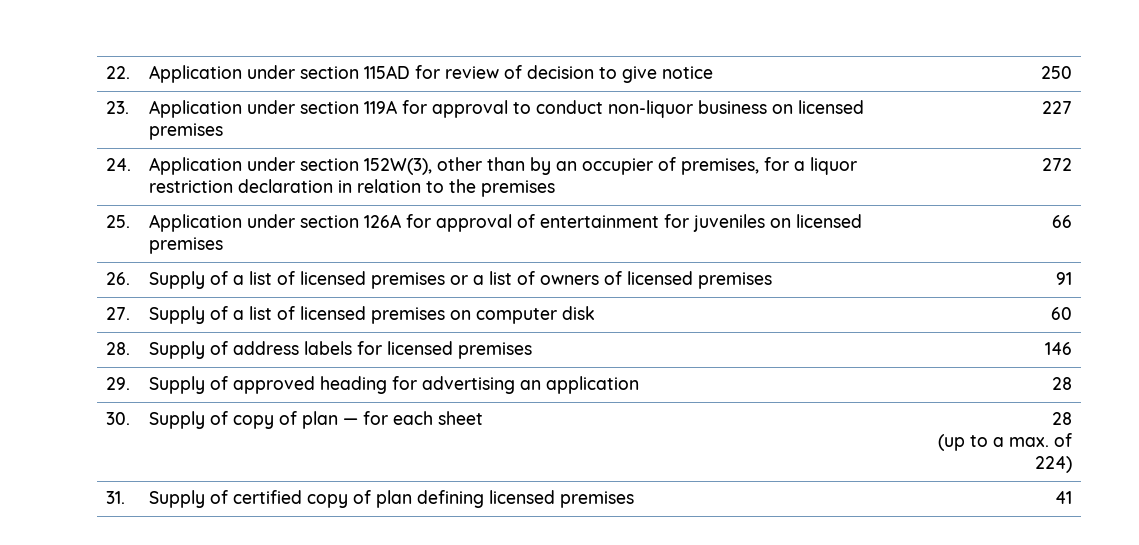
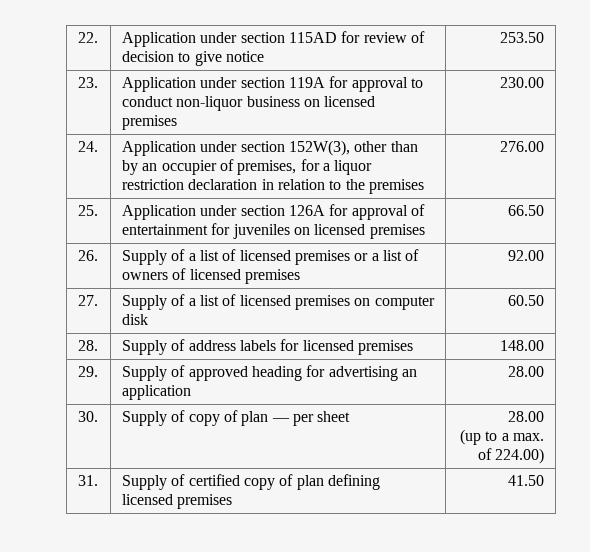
[1041,66,1073,79] 250 -> [500,32,545,43] 253.50
[1042,101,1073,114] 227 -> [500,77,545,88] 230.00
[1042,158,1073,171] 272 -> [500,141,545,152] 276.00
[1052,215,1073,228] 66 -> [508,205,545,216] 66.50
[1056,272,1073,285] 91 -> [508,250,545,261] 92.00
[1051,307,1073,320] 60 -> [508,295,545,306] 60.50
[1045,342,1073,355] 146 -> [500,340,545,351] 148.00
[1052,377,1073,390] 28 -> [508,366,545,377] 28.00
[362,411,433,425] for each -> [292,414,314,426] per
[1052,412,1073,425] 28 -> [508,411,545,422] 28.00
[1035,456,1073,473] 224) -> [495,448,545,464] 224.00)
[1055,491,1073,504] 41 -> [508,475,545,486] 41.50

